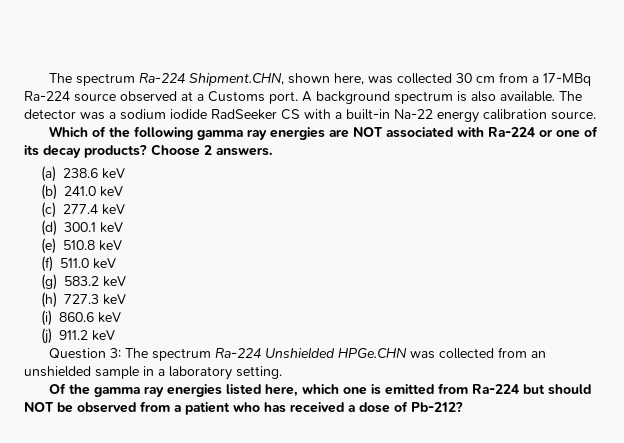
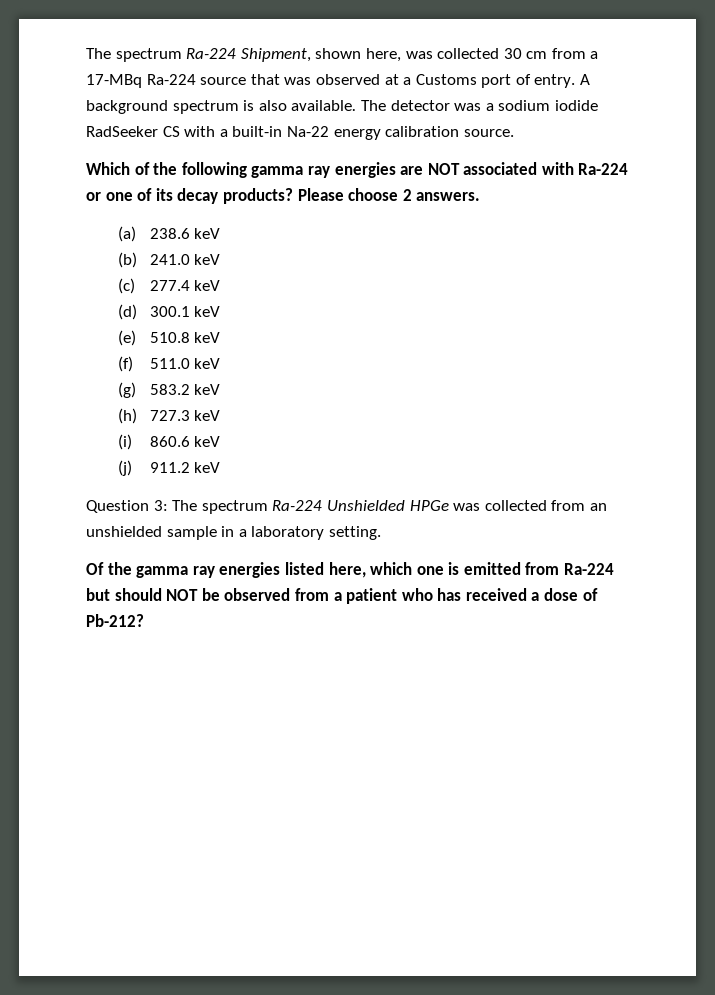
[48,72,284,86] The spectrum Ra-224 Shipment.CHN, -> [86,48,311,62] The spectrum Ra-224 Shipment,
(116, 97) none -> [250,74,312,85] that was
[269,91,298,104] port. -> [481,74,576,88] port of entry.
[151,144,200,156] Choose -> [297,188,399,201] Please choose
[337,347,407,359] HPGe.CHN -> [409,500,449,511] HPGe

